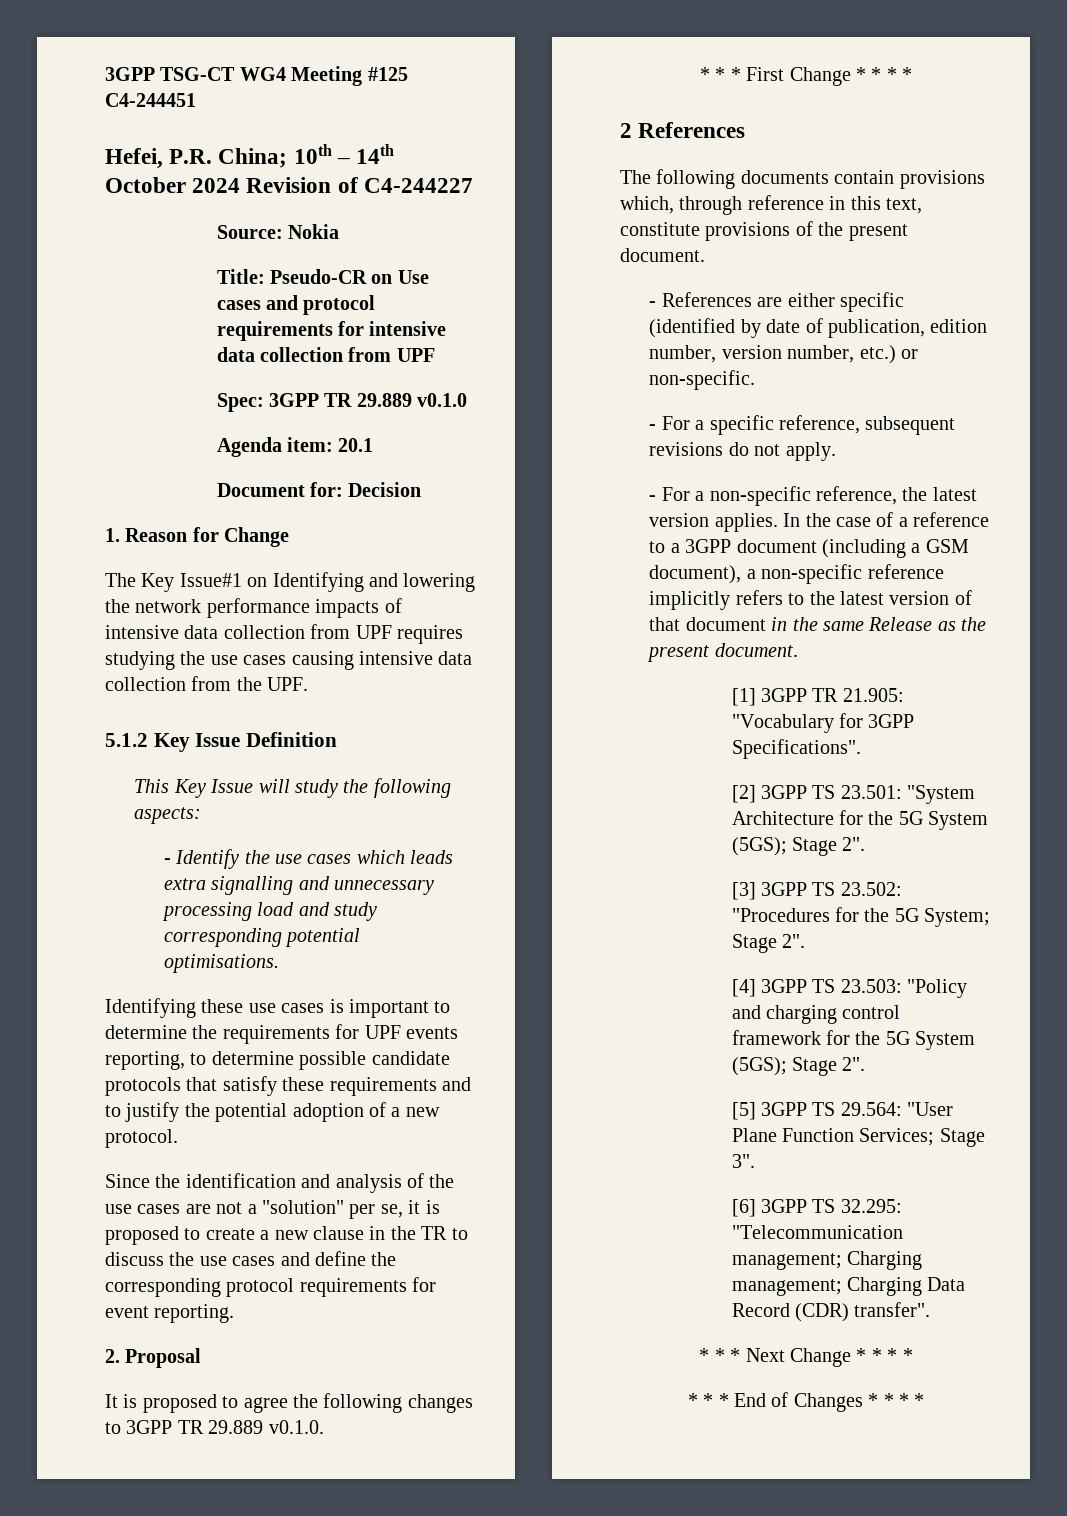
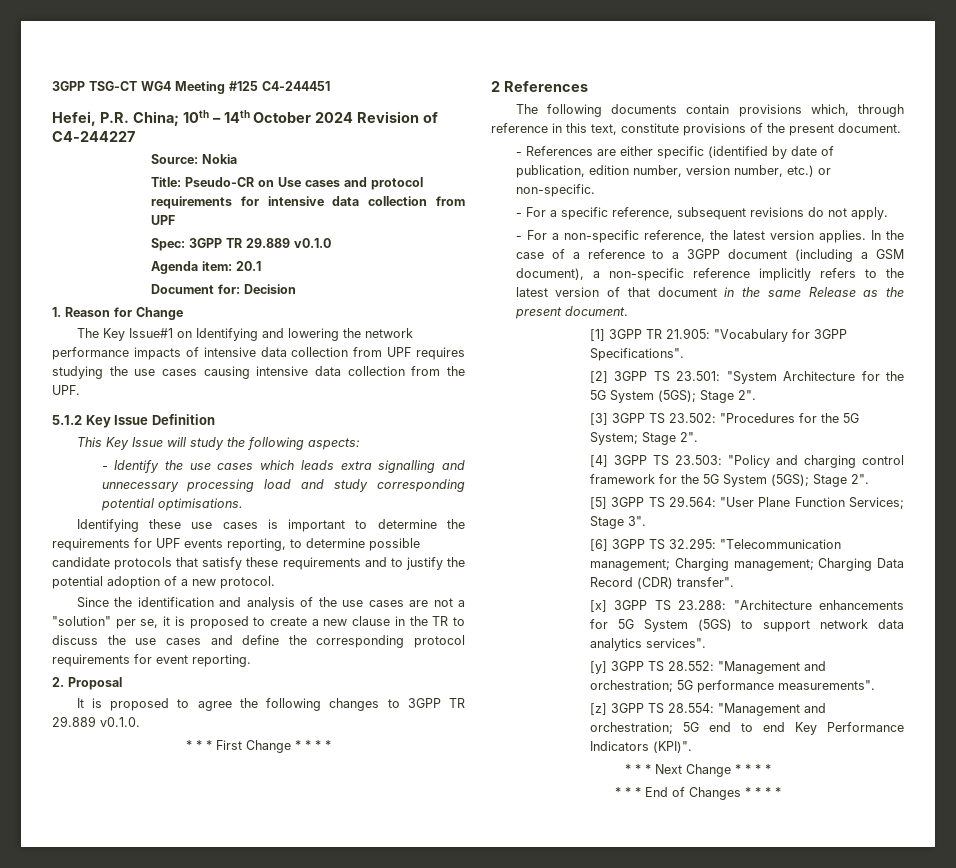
(931, 1309) none -> [590,600,904,612] [590,619,904,632] [590,638,707,651] [590,661,827,674] [590,680,876,693] [590,703,827,716] [590,722,904,735] [590,741,693,753] // [x] 3GPP TS 23.288: "Architecture enhancements for 5G System (5GS) to support network data analytics services". // [y] 3GPP TS 28.552: "Management and orchestration; 5G performance measurements". // [z] 3GPP TS 28.554: "Management and orchestration; 5G end to end Key Performance Indicators (KPI)".

